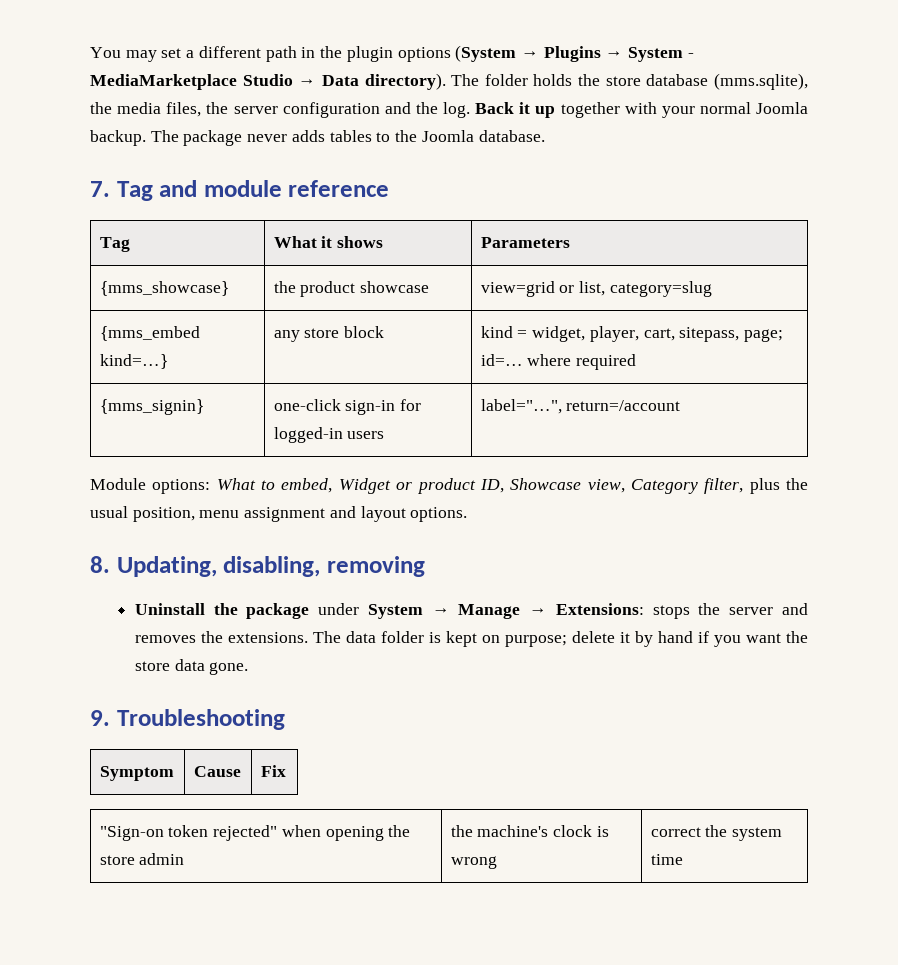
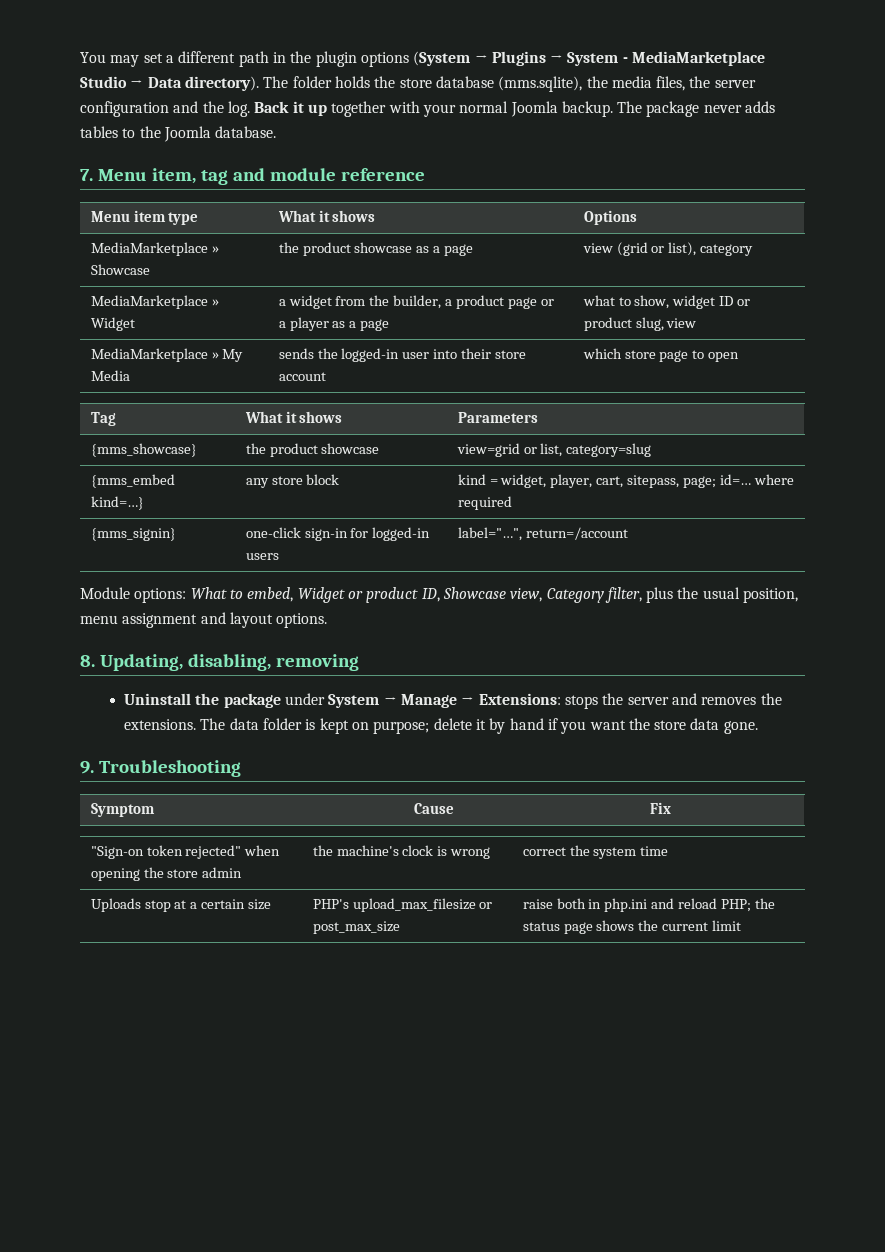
[116,181,153,201] Tag -> [97,168,228,185] Menu item, tag
(390, 188) none -> [90,210,199,225] [277,210,376,222] [583,210,637,225] [90,242,219,256] [90,264,150,275] [278,242,474,256] [582,242,754,256] [90,295,219,309] [90,317,135,331] [278,295,554,309] [278,317,390,331] [582,295,751,309] [583,317,697,331] [90,348,244,362] [90,370,130,381] [278,348,527,362] [278,372,326,381] [582,348,740,362] // Menu item type | What it shows | Options // MediaMarketplace » Showcase | the product showcase as a page | view (grid or list), category // MediaMarketplace » Widget | a widget from the builder, a product page or a player as a page | what to show, widget ID or product slug, view // MediaMarketplace » My Media | sends the logged-in user into their store account | which store page to open
(683, 859) none -> [90,898,272,912] [312,898,493,912] [312,921,400,934] [522,898,776,912] [522,920,742,934] // Uploads stop at a certain size | PHP's upload_max_filesize or post_max_size | raise both in php.ini and reload PHP; the status page shows the current limit

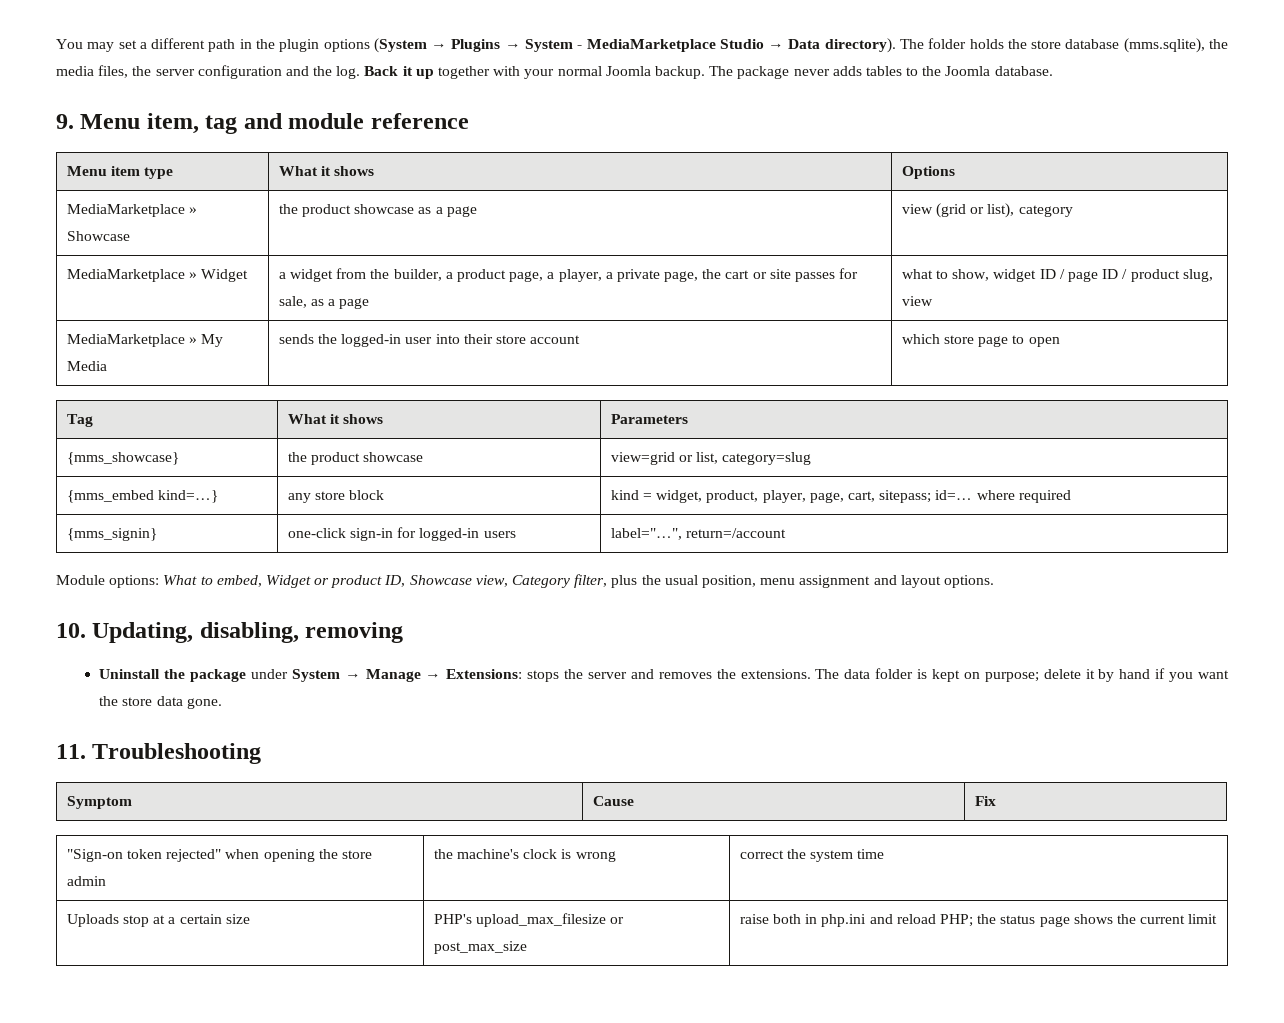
[80,169,93,181] 7. -> [56,114,74,129] 9.
[508,297,554,309] [278,317,329,331] page or a player -> [509,268,859,282] [278,296,307,308] page, a player, a private page, the cart or site passes for sale,
[737,299,751,306] or -> [1059,269,1128,282] / page ID /
[550,474,717,488] player, cart, sitepass, page; -> [706,490,932,503] product, player, page, cart, sitepass;
[80,655,95,667] 8. -> [56,623,86,638] 10.
[80,761,94,774] 9. -> [56,744,86,759] 11.

